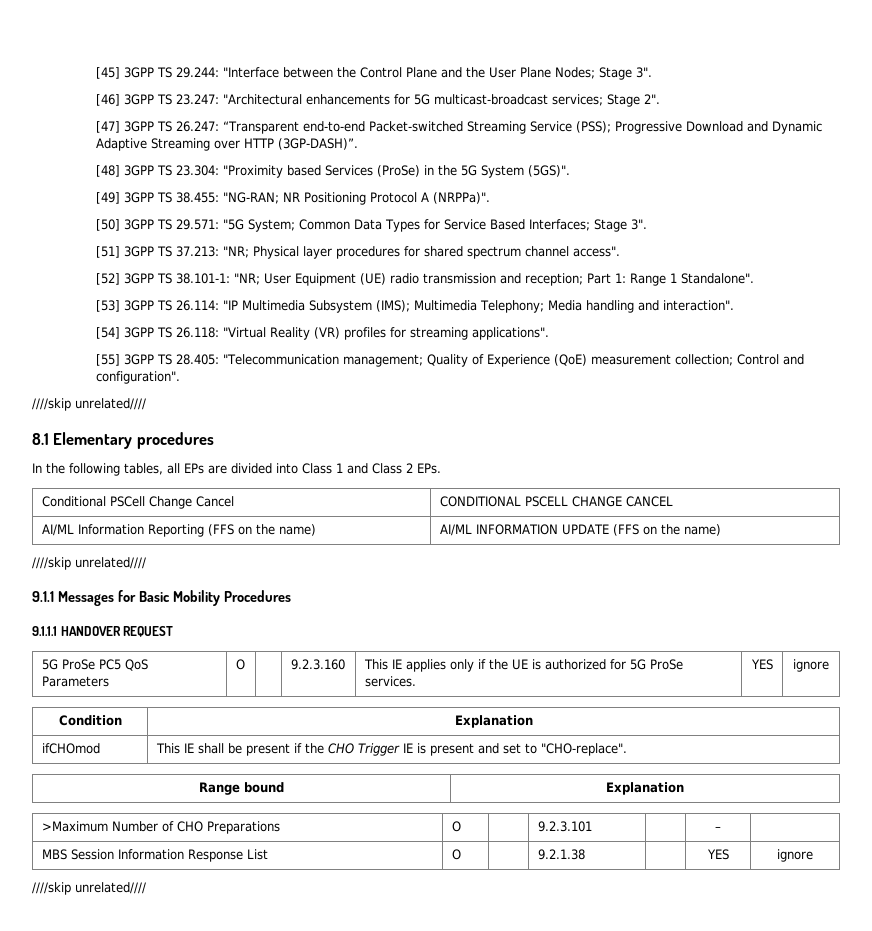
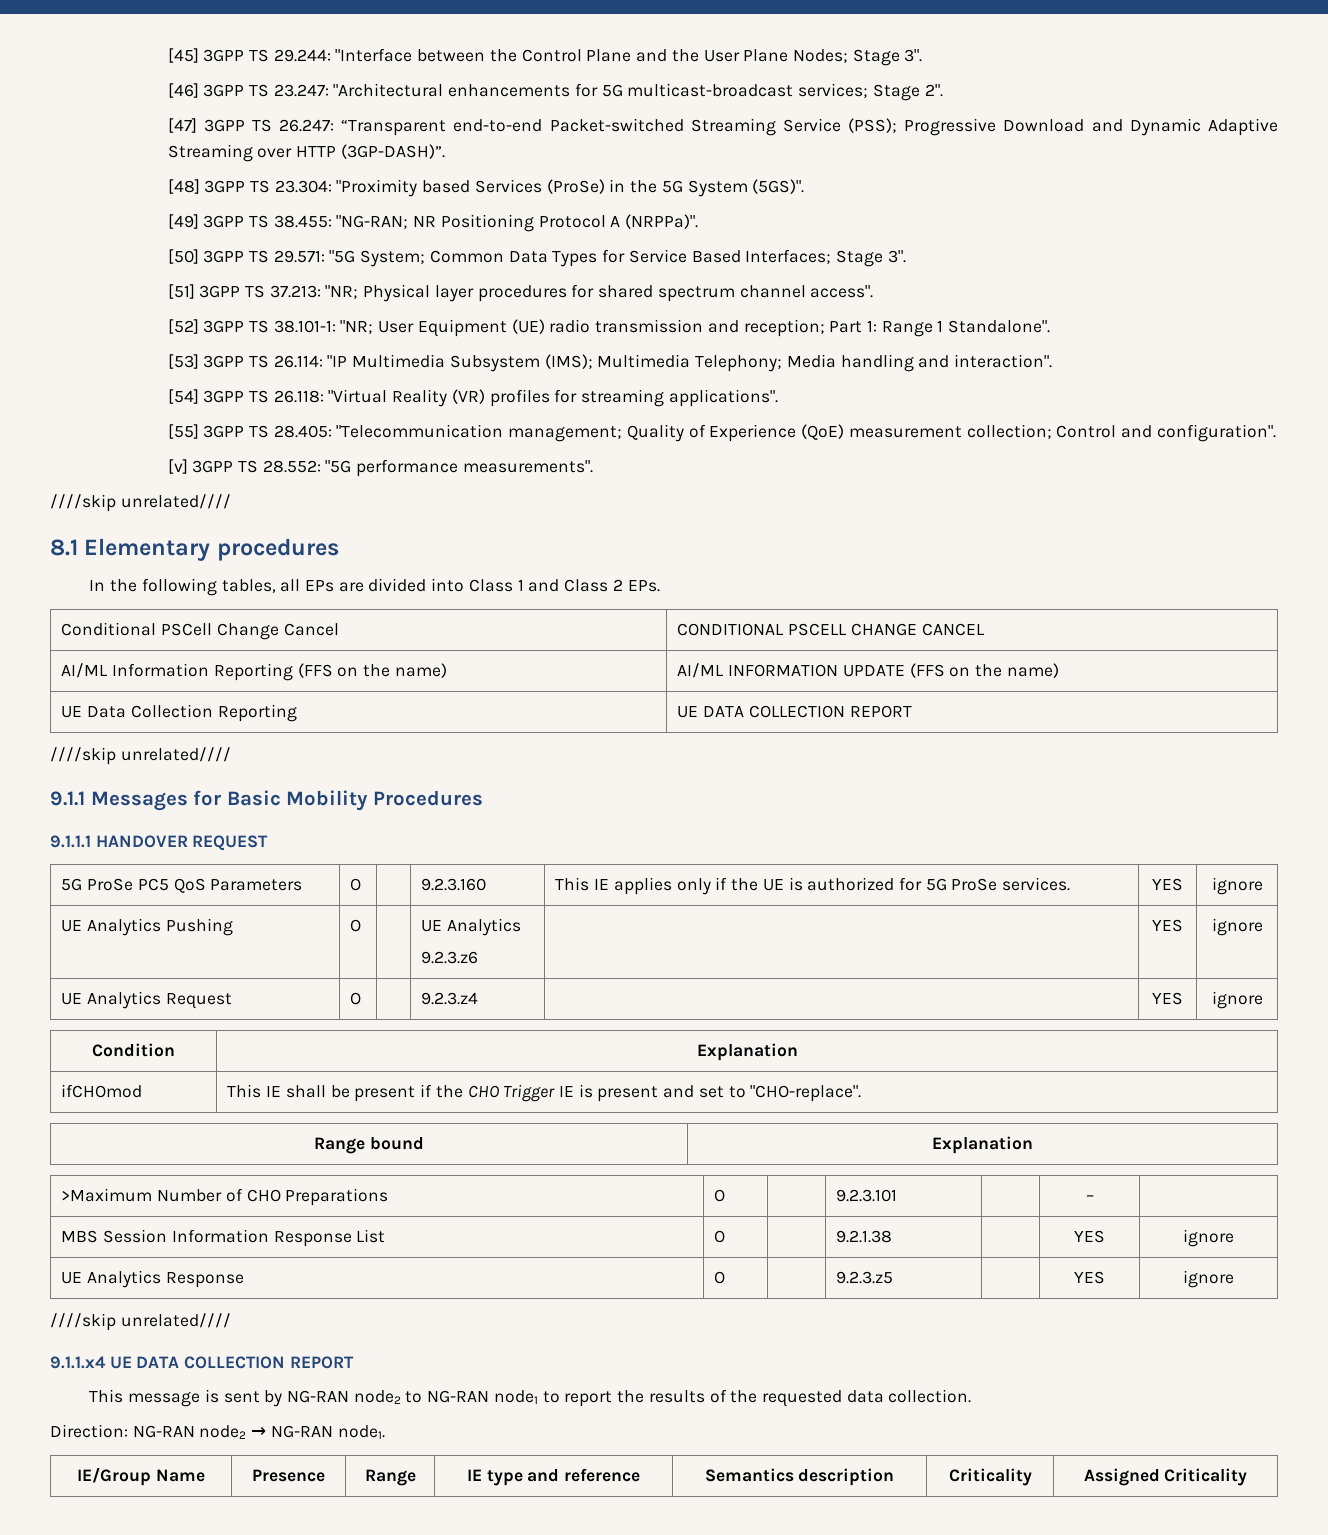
(181, 377) none -> [167,459,593,477] // [v] 3GPP TS 28.552: "5G performance measurements".
(721, 530) none -> [61,704,297,722] [677,705,912,718] // UE Data Collection Reporting | UE DATA COLLECTION REPORT
(829, 665) none -> [61,918,233,936] [350,919,362,932] [421,918,522,936] [421,951,479,964] [1152,919,1183,932] [1211,918,1263,936] [61,991,232,1009] [350,992,362,1005] [421,992,479,1005] [1152,992,1183,1005] [1211,991,1263,1009] // UE Analytics Pushing | O | | UE Analytics // 9.2.3.z6 | | YES | ignore // UE Analytics Request | O | | 9.2.3.z4 | | YES | ignore
[32,882,146,895] // ////skip unrelated//// -> [61,1270,244,1288] [714,1271,726,1284] [836,1271,894,1284] [1074,1271,1105,1284] [1183,1270,1234,1288] [50,1313,231,1331] [50,1356,354,1369] [89,1389,972,1407] [50,1424,385,1439] [77,1467,205,1486] [252,1469,325,1482] [364,1469,416,1486] [466,1468,641,1486] [704,1468,895,1486] [948,1468,1032,1486] [1083,1468,1248,1486] // UE Analytics Response | O | | 9.2.3.z5 | | YES | ignore // ////skip unrelated//// // 9.1.1.x4 UE DATA COLLECTION REPORT // This message is sent by NG-RAN node2 to NG-RAN node1 to report the results of the requested data collection. // Direction: NG-RAN node2 → NG-RAN node1. // IE/Group Name | Presence | Range | IE type and reference | Semantics description | Criticality | Assigned Criticality

